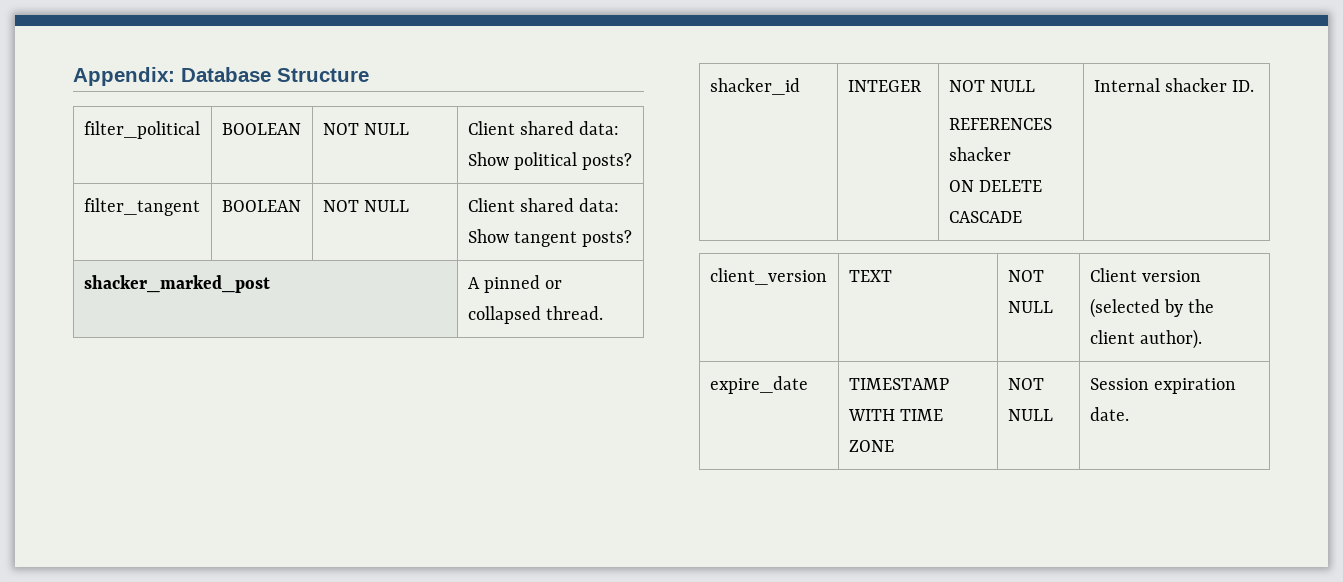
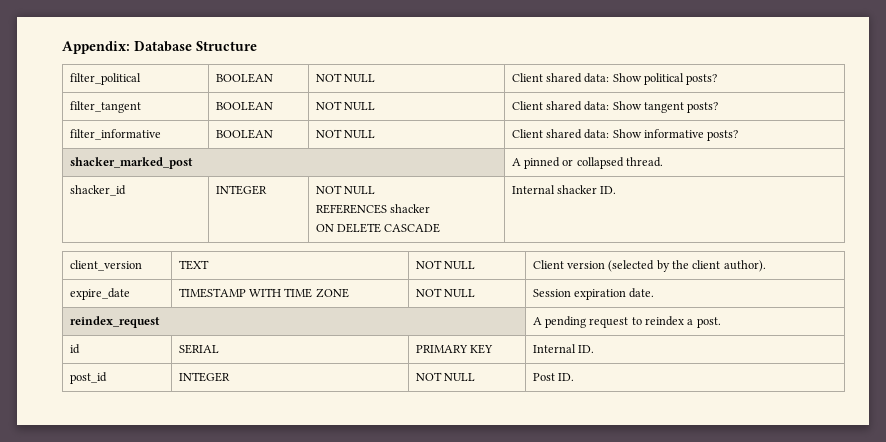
(633, 238) none -> [69,129,161,140] [215,129,273,139] [315,129,375,138] [511,129,739,141] // filter_informative | BOOLEAN | NOT NULL | Client shared data: Show informative posts?
(1129, 414) none -> [69,316,160,328] [532,316,721,328] [69,344,80,354] [178,344,219,354] [415,344,493,354] [532,344,594,353] [69,372,107,384] [178,372,230,382] [415,372,475,381] [532,373,574,381] // reindex_request | A pending request to reindex a post. // id | SERIAL | PRIMARY KEY | Internal ID. // post_id | INTEGER | NOT NULL | Post ID.

